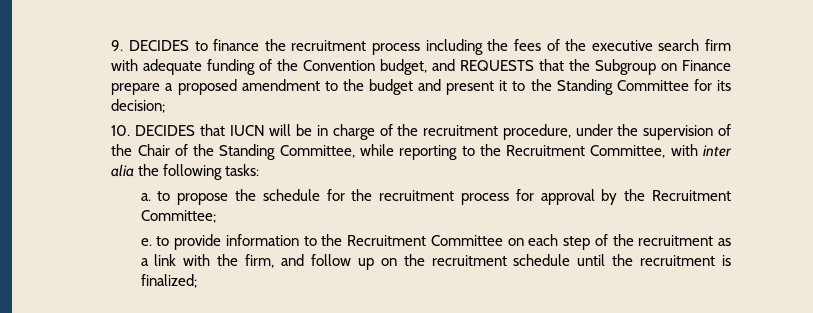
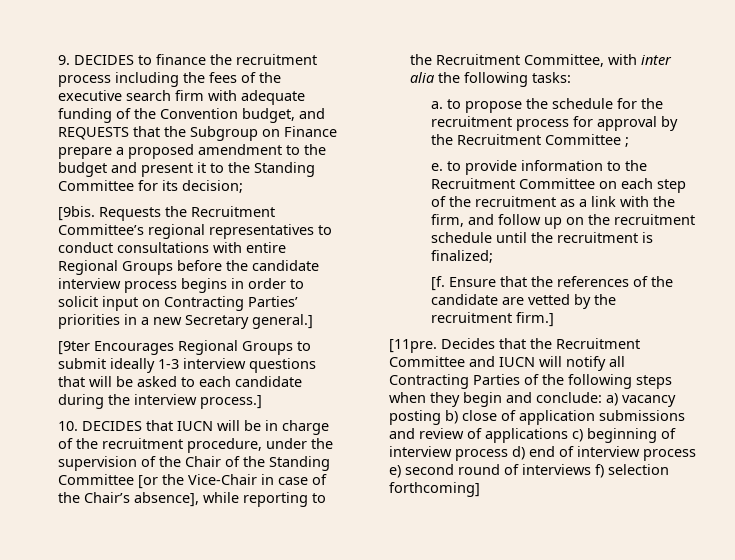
(166, 106) none -> [58,206,276,221] [58,224,333,239] [58,242,287,253] [58,260,320,275] [58,278,305,293] [58,296,299,311] [58,314,314,329] [58,340,312,355] [58,358,317,373] [58,376,303,387] [58,394,263,409] // [9bis. Requests the Recruitment Committee’s regional representatives to conduct consultations with entire Regional Groups before the candidate interview process begins in order to solicit input on Contracting Parties’ priorities in a new Secretary general.] // [9ter Encourages Regional Groups to submit ideally 1-3 interview questions that will be asked to each candidate during the interview process.]
[279,145,355,158] Committee, -> [58,474,328,489] [58,492,200,507] Committee [or the Vice-Chair in case of the Chair’s absence],
[140,210,216,223] Committee; -> [545,134,630,147] Committee ;
(197, 281) none -> [431,276,674,291] [431,294,617,309] [431,312,555,327] [389,338,640,353] [389,356,625,371] [389,374,672,389] [389,392,676,407] [389,410,685,425] [389,428,676,443] [389,446,696,461] [389,464,669,478] [389,482,480,497] // [f. Ensure that the references of the candidate are vetted by the recruitment firm.] // [11pre. Decides that the Recruitment Committee and IUCN will notify all Contracting Parties of the following steps when they begin and conclude: a) vacancy posting b) close of application submissions and review of applications c) beginning of interview process d) end of interview process e) second round of interviews f) selection forthcoming]

